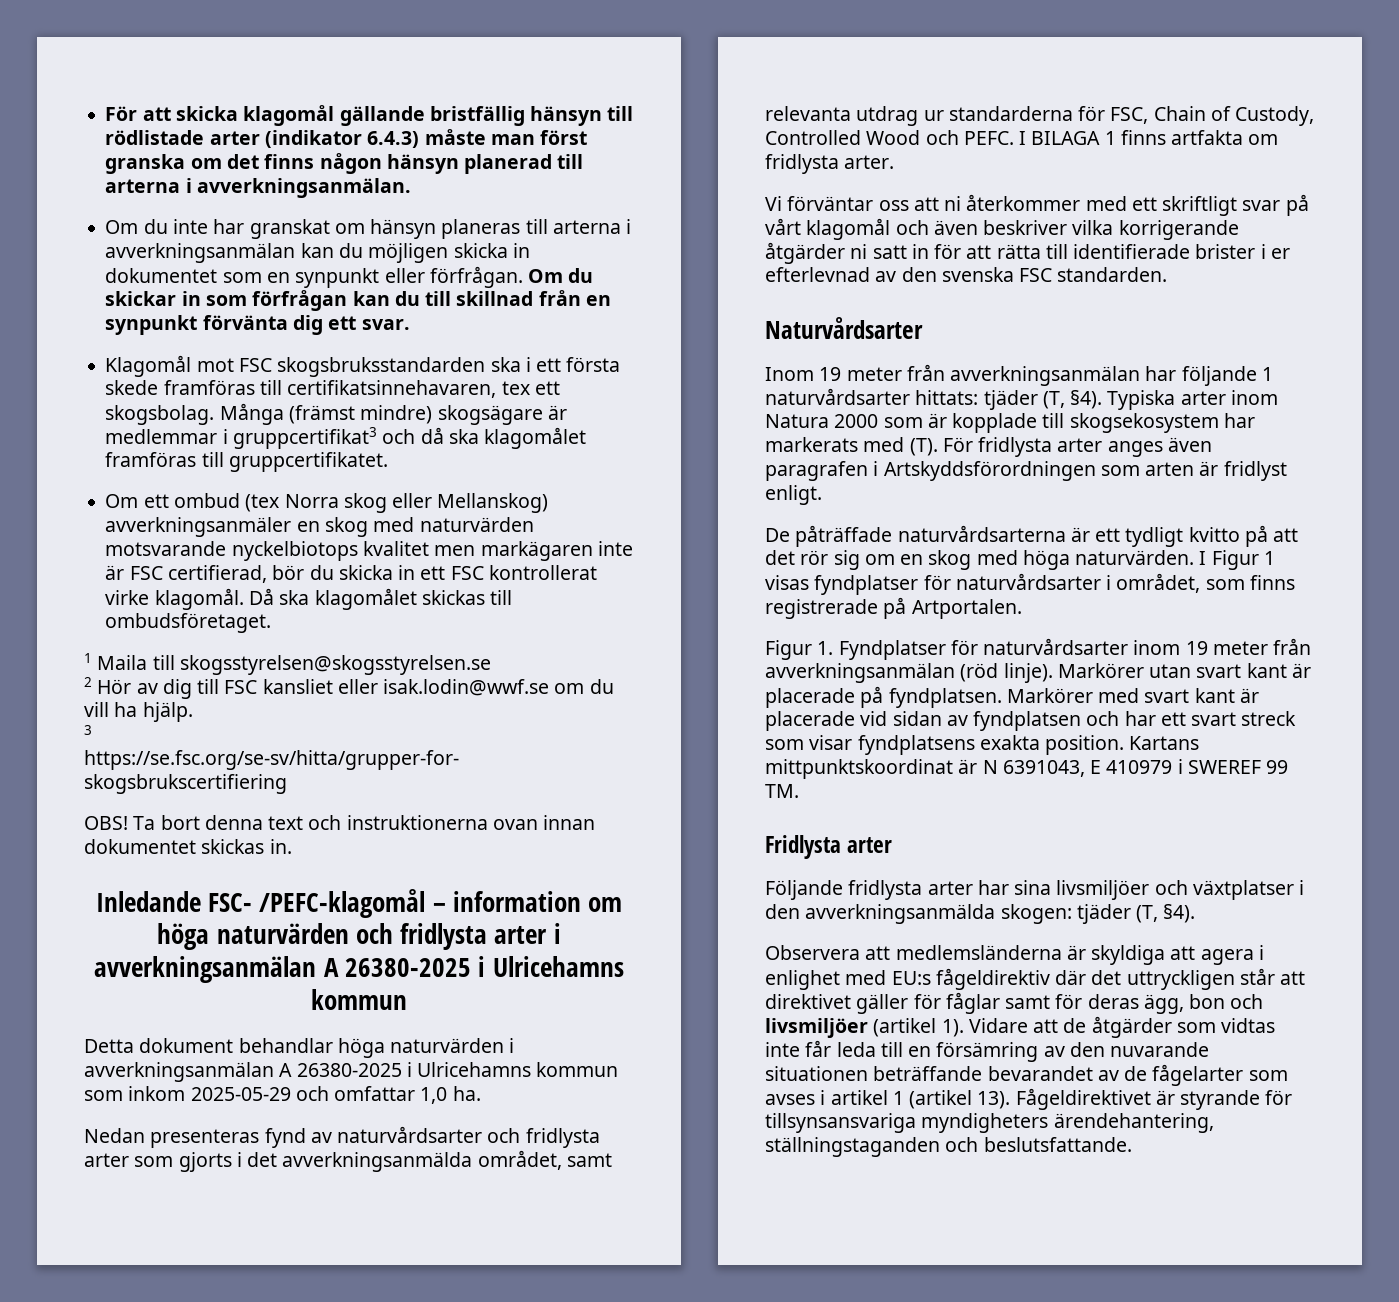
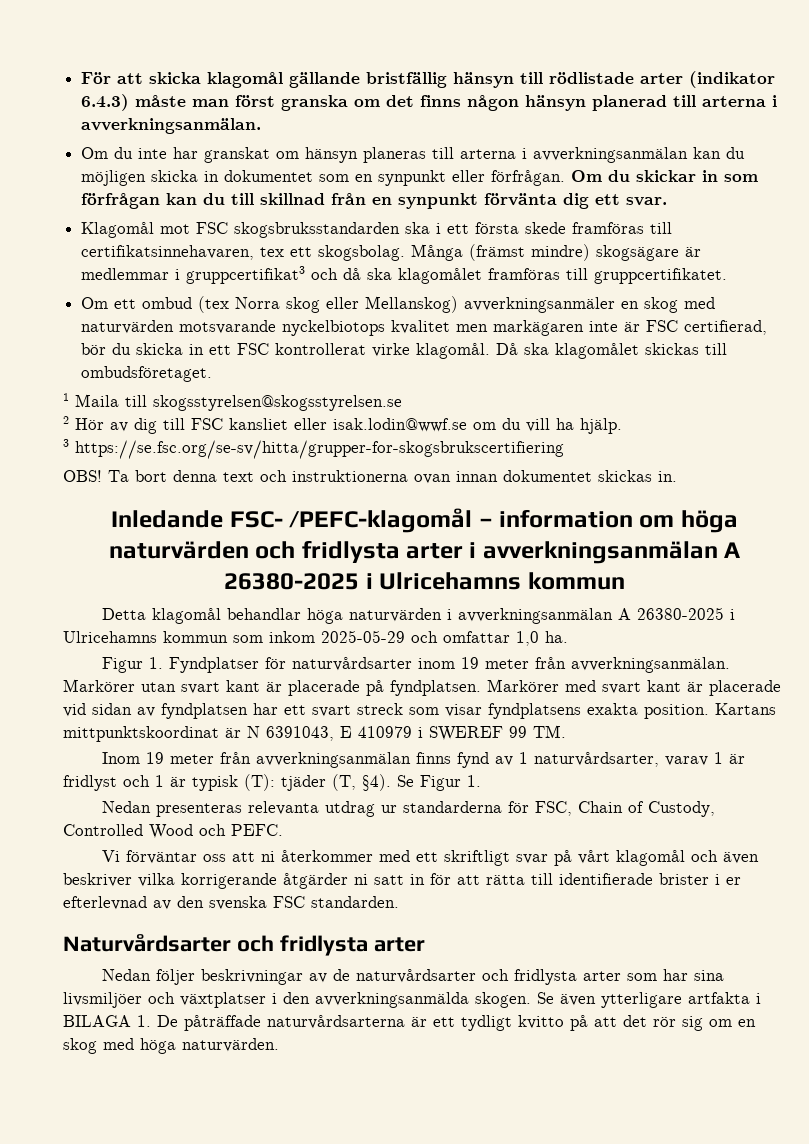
[139,1038,234,1053] dokument -> [151,608,221,624] klagomål
[84,1126,600,1148] [84,1150,612,1172] Nedan presenteras fynd av naturvårdsarter och fridlysta arter som gjorts i det avverkningsanmälda området, samt -> [101,657,730,673] [63,679,781,696] [63,703,776,719] [63,725,566,742] [101,752,745,768] [63,774,481,791] [101,801,242,817] Figur 1. Fyndplatser för naturvårdsarter inom 19 meter från avverkningsanmälan. Markörer utan svart kant är placerade på fyndplatsen. Markörer med svart kant är placerade vid sidan av fyndplatsen har ett svart streck som visar fyndplatsens exakta position. Kartans mittpunktskoordinat är N 6391043, E 410979 i SWEREF 99 TM. // Inom 19 meter från avverkningsanmälan finns fynd av 1 naturvårdsarter, varav 1 är fridlyst och 1 är typisk (T): tjäder (T, §4). Se Figur 1. // Nedan presenteras
[1019,130,1279,145] [765,154,895,174] I BILAGA 1 finns artfakta om fridlysta arter. -> (283, 830) none
[765,364,1273,386] [765,388,1278,410] [765,413,1255,433] [765,437,1212,457] [765,461,1287,481] [765,485,822,505] // Inom 19 meter från avverkningsanmälan har följande 1 naturvårdsarter hittats: tjäder (T, §4). Typiska arter inom Natura 2000 som är kopplade till skogsekosystem har markerats med (T). För fridlysta arter anges även paragrafen i Artskyddsförordningen som arten är fridlyst enligt. // -> [236,935,425,956] [101,969,724,985] [63,992,761,1008] [63,1015,151,1027] och fridlysta arter // Nedan följer beskrivningar av de naturvårdsarter och fridlysta arter som har sina livsmiljöer och växtplatser i den avverkningsanmälda skogen. Se även ytterligare artfakta i BILAGA 1.
[1199,550,1275,570] [765,573,1295,595] [765,597,1022,619] [765,638,1312,660] [765,663,1311,683] [765,686,1259,708] [765,711,1297,731] [765,735,1200,755] [765,759,1289,779] [765,784,799,798] [765,835,893,859] [765,880,1305,900] [765,904,1196,924] [765,945,1264,965] [765,968,1306,990] [765,992,1264,1014] [765,1016,1276,1038] [765,1040,1210,1062] [765,1064,1288,1086] [765,1088,1293,1110] [765,1113,1214,1133] [765,1137,1132,1157] I Figur 1 visas fyndplatser för naturvårdsarter i området, som finns registrerade på Artportalen. // Figur 1. Fyndplatser för naturvårdsarter inom 19 meter från avverkningsanmälan (röd linje). Markörer utan svart kant är placerade på fyndplatsen. Markörer med svart kant är placerade vid sidan av fyndplatsen och har ett svart streck som visar fyndplatsens exakta position. Kartans mittpunktskoordinat är N 6391043, E 410979 i SWEREF 99 TM. // Fridlysta arter // Följande fridlysta arter har sina livsmiljöer och växtplatser i den avverkningsanmälda skogen: tjäder (T, §4). // Observera att medlemsländerna är skyldiga att agera i enlighet med EU:s fågeldirektiv där det uttryckligen står att direktivet gäller för fåglar samt för deras ägg, bon och livsmiljöer (artikel 1). Vidare att de åtgärder som vidtas inte får leda till en försämring av den nuvarande situationen beträffande bevarandet av de fågelarter som avses i artikel 1 (artikel 13). Fågeldirektivet är styrande för tillsynsansvariga myndigheters ärendehantering, ställningstaganden och beslutsfattande. -> (279, 1045) none

